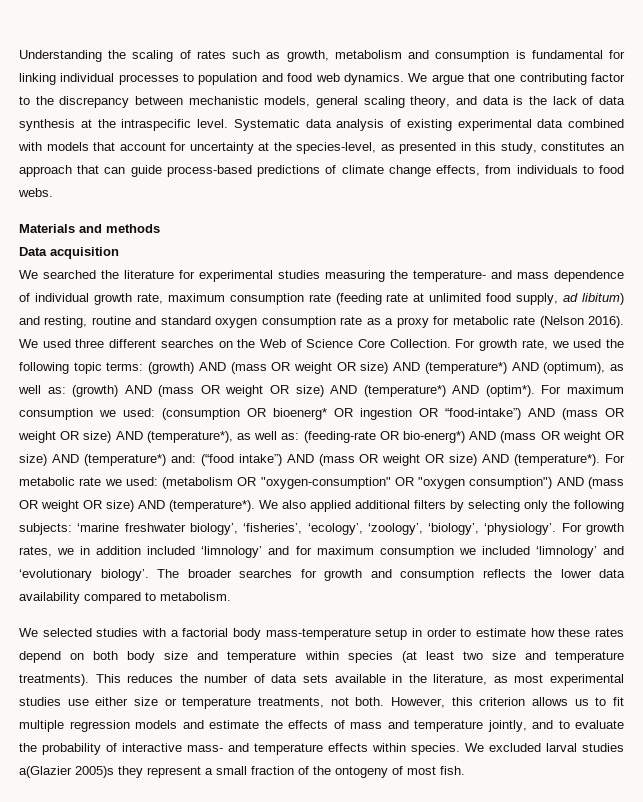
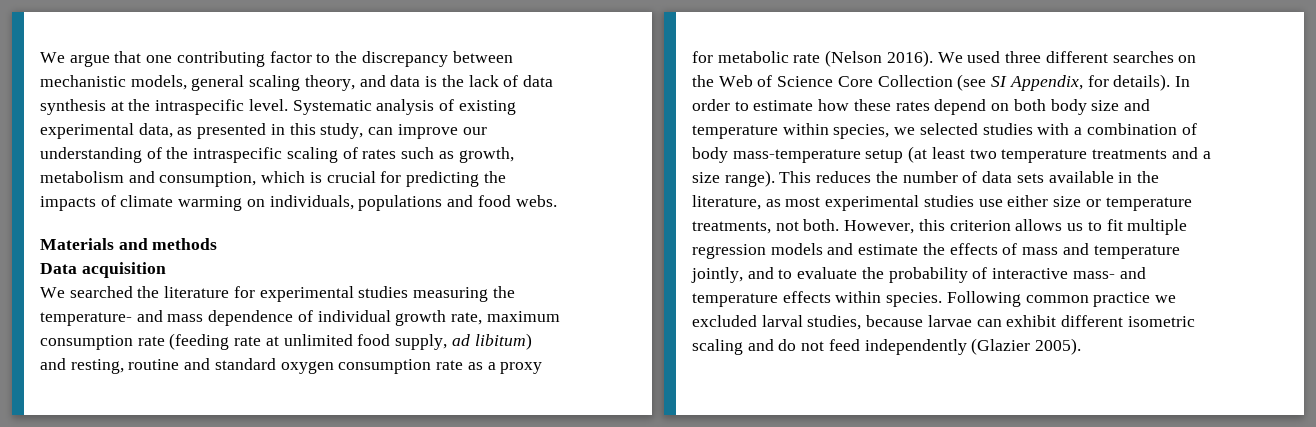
[19,50,625,62] [19,73,404,85] Understanding the scaling of rates such as growth, metabolism and consumption is fundamental for linking individual processes to population and food web dynamics. -> (40, 57) none
[305,119,332,128] data -> (372, 107) none
[537,119,624,128] [18,142,377,154] data combined with models that account for uncertainty at the species-level, -> [138,123,173,138] data,
[541,142,625,151] [19,165,594,177] constitutes an approach that can guide process-based predictions of climate change effects, from individuals to -> [368,124,487,139] [40,147,514,163] [40,171,506,187] [40,195,474,211] can improve our understanding of the intraspecific scaling of rates such as growth, metabolism and consumption, which is crucial for predicting the impacts of climate warming on individuals, populations and
[389,339,624,351] [19,362,624,374] [18,385,624,397] [19,408,624,420] [18,431,624,443] [19,454,626,466] [19,477,624,489] [19,500,624,512] [19,523,624,535] [19,546,625,558] [19,569,625,581] [19,592,231,604] [19,628,422,640] Collection. For growth rate, we used the following topic terms: (growth) AND (mass OR weight OR size) AND (temperature*) AND (optimum), as well as: (growth) AND (mass OR weight OR size) AND (temperature*) AND (optim*). For maximum consumption we used: (consumption OR bioenerg* OR ingestion OR “food-intake”) AND (mass OR weight OR size) AND (temperature*), as well as: (feeding-rate OR bio-energ*) AND (mass OR weight OR size) AND (temperature*) and: (“food intake”) AND (mass OR weight OR size) AND (temperature*). For metabolic rate we used: (metabolism OR "oxygen-consumption" OR "oxygen consumption") AND (mass OR weight OR size) AND (temperature*). We also applied additional filters by selecting only the following subjects: ‘marine freshwater biology’, ‘fisheries’, ‘ecology’, ‘zoology’, ‘biology’, ‘physiology’. For growth rates, we in addition included ‘limnology’ and for maximum consumption we included ‘limnology’ and ‘evolutionary biology’. The broader searches for growth and consumption reflects the lower data availability compared to metabolism. // We selected studies with a factorial body mass-temperature setup in -> [877,74,1190,91] Collection (see SI Appendix, for details). In
[347,651,624,663] [19,674,89,686] species (at least two size and temperature treatments). -> [833,123,1197,139] [692,146,1211,163] [692,170,775,187] species, we selected studies with a combination of body mass-temperature setup (at least two temperature treatments and a size range).
[465,743,624,752] [19,766,465,778] We excluded larval studies a(Glazier 2005)s they represent a small fraction of the ontogeny of most fish. -> [946,291,1177,307] [692,315,1195,330] [692,338,1082,355] Following common practice we excluded larval studies, because larvae can exhibit different isometric scaling and do not feed independently (Glazier 2005).

